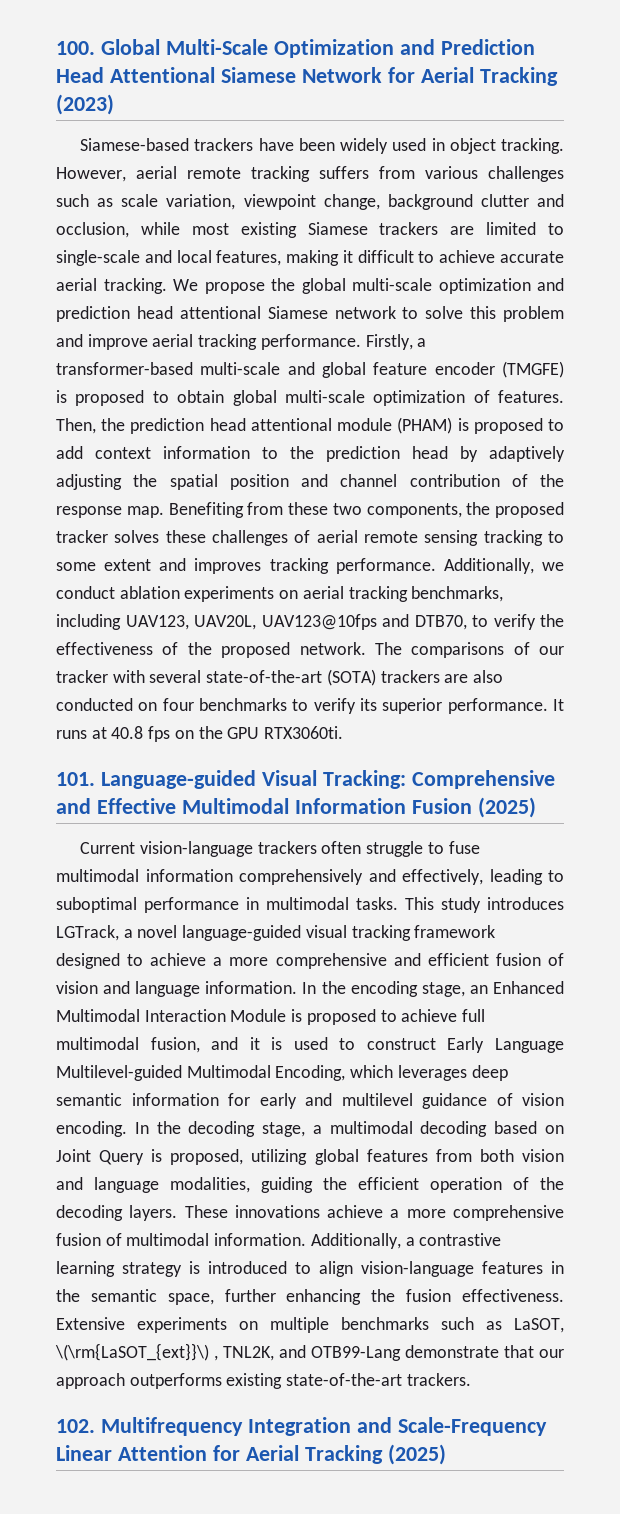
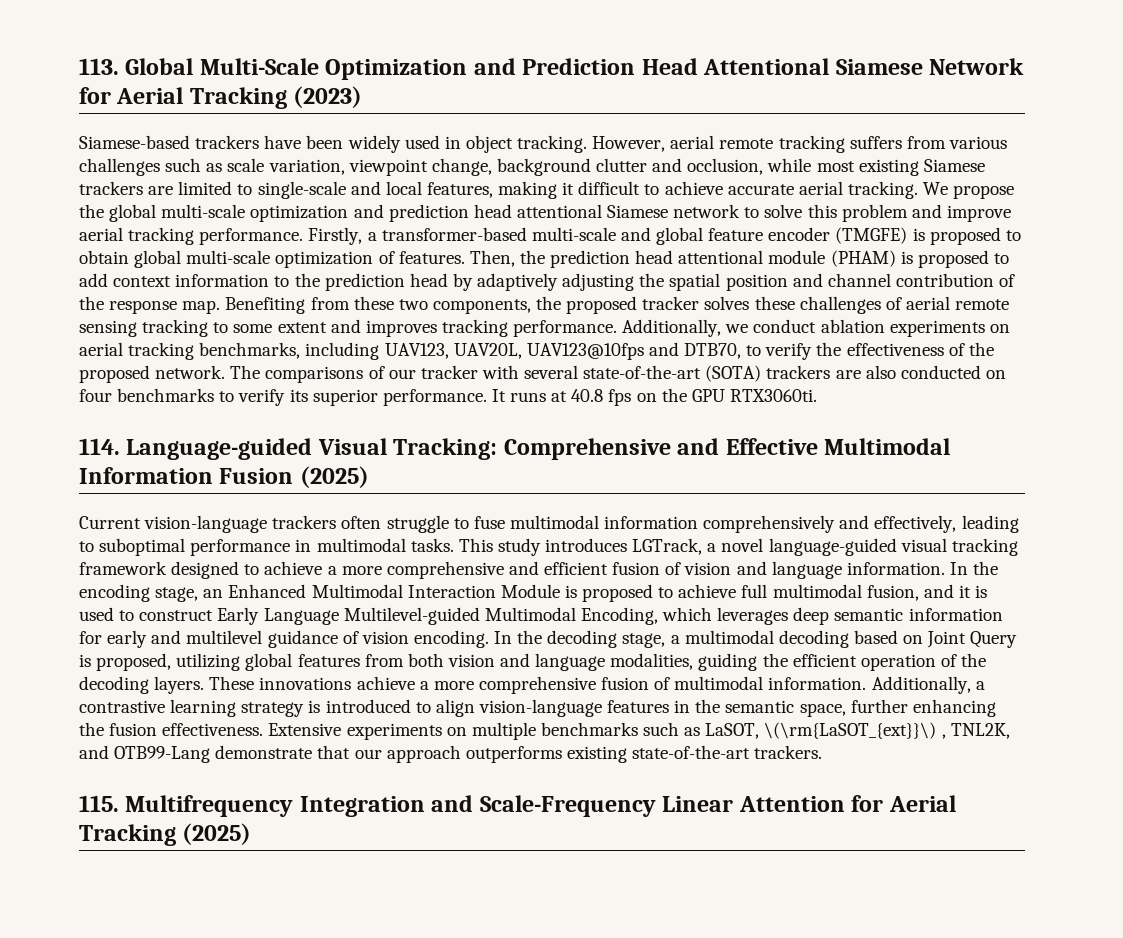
[56,41,95,55] 100. -> [79,58,119,75] 113.
[56,772,95,786] 101. -> [79,438,120,455] 114.
[56,1419,95,1433] 102. -> [79,795,119,812] 115.

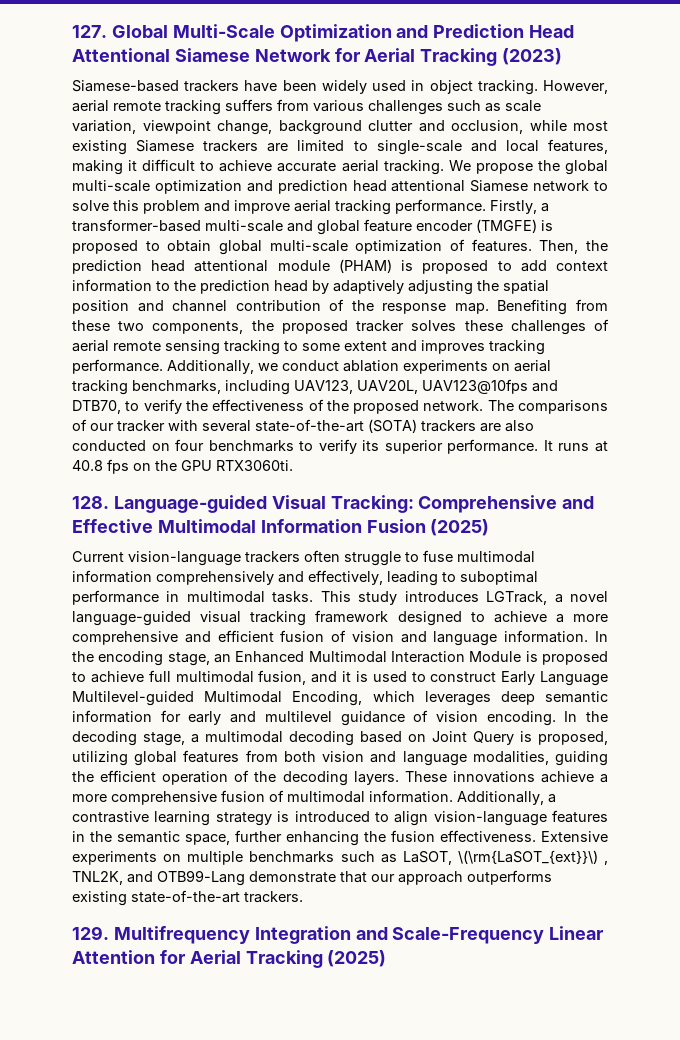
[79,58,119,75] 113. -> [72,25,107,38] 127.
[79,438,120,455] 114. -> [72,496,109,509] 128.
[79,795,119,812] 115. -> [72,926,109,940] 129.

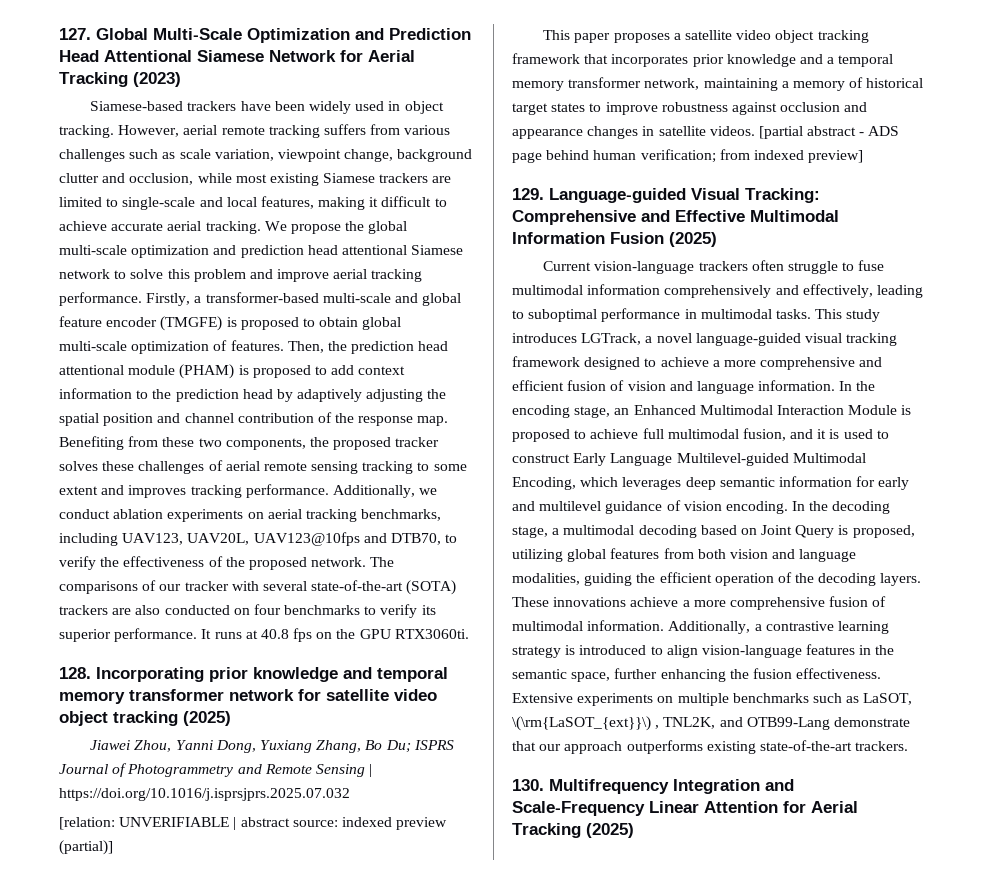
(109, 502) none -> [96,667,448,682] [59,689,437,704] [59,711,231,726] [90,740,454,753] [59,763,373,777] [59,788,350,801] [59,817,448,830] [59,840,113,855] [543,30,869,43] [512,53,894,67] [512,77,924,91] [512,102,868,115] [512,126,900,139] [512,149,864,163] [512,188,544,200] Incorporating prior knowledge and temporal memory transformer network for satellite video object tracking (2025) // Jiawei Zhou, Yanni Dong, Yuxiang Zhang, Bo Du; ISPRS Journal of Photogrammetry and Remote Sensing | https://doi.org/10.1016/j.isprsjprs.2025.07.032 // [relation: UNVERIFIABLE | abstract source: indexed preview (partial)] // This paper proposes a satellite video object tracking framework that incorporates prior knowledge and a temporal memory transformer network, maintaining a memory of historical target states to improve robustness against occlusion and appearance changes in satellite videos. [partial abstract - ADS page behind human verification; from indexed preview] // 129.
[72,926,109,940] 129. -> [512,779,544,791] 130.

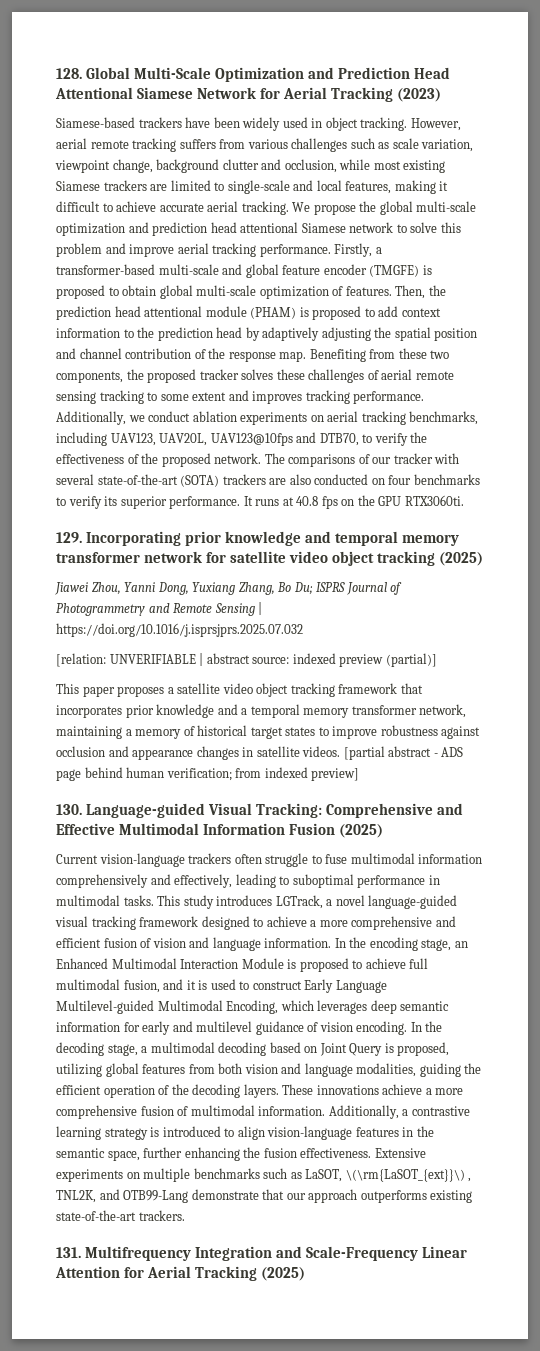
[59,28,91,40] 127. -> [56,68,82,79] 128.
[59,667,91,679] 128. -> [56,532,82,543] 129.
[512,188,544,200] 129. -> [56,804,82,815] 130.
[512,779,544,791] 130. -> [56,1247,81,1258] 131.

